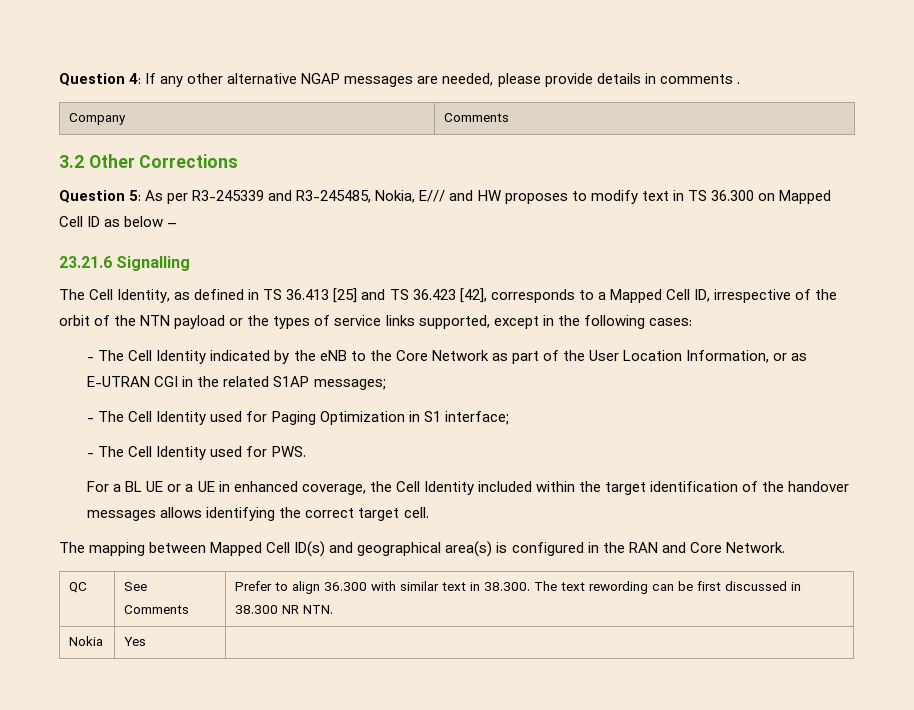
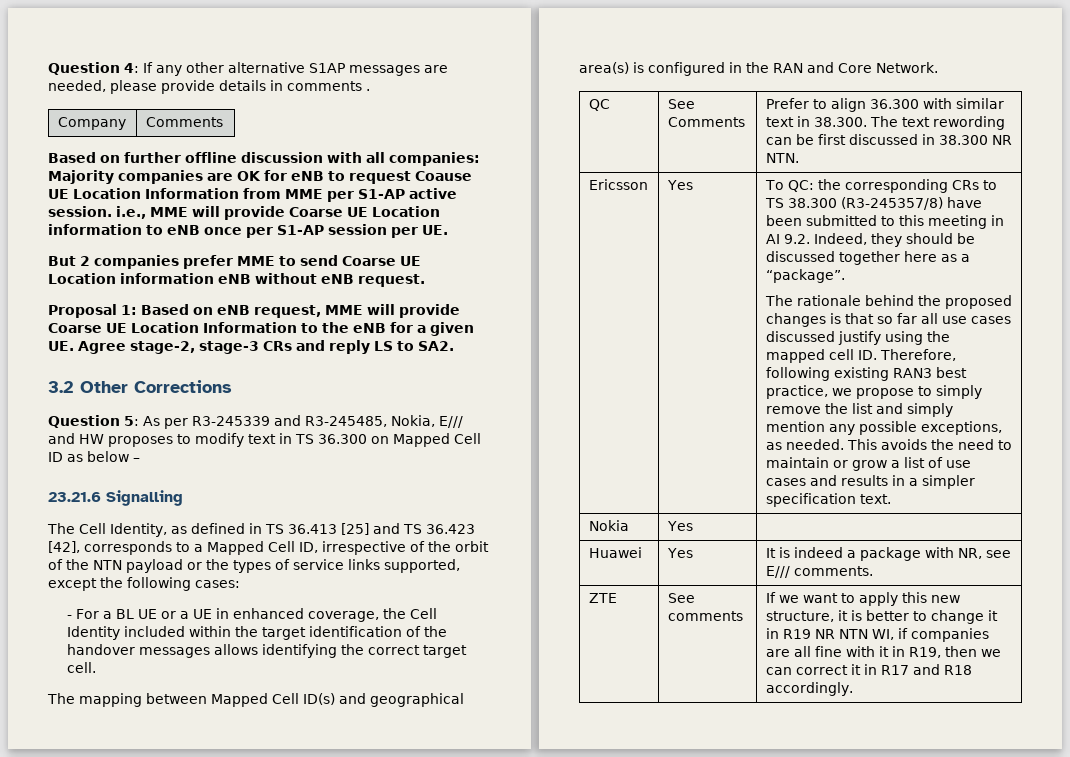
[301,73,341,84] NGAP -> [309,63,345,73] S1AP
(510, 117) none -> [48,152,480,166] [48,170,472,184] [48,188,457,202] [48,206,440,220] [48,224,448,238] [48,255,421,269] [48,273,425,287] [48,304,460,318] [48,322,474,336] [48,340,454,354] // Based on further offline discussion with all companies: Majority companies are OK for eNB to request Coause UE Location Information from MME per S1-AP active session. i.e., MME will provide Coarse UE Location information to eNB once per S1-AP session per UE. // But 2 companies prefer MME to send Coarse UE Location information eNB without eNB request. // Proposal 1: Based on eNB request, MME will provide Coarse UE Location Information to the eNB for a given UE. Agree stage-2, stage-3 CRs and reply LS to SA2.
[542,315,554,326] in -> (97, 584) none
[98,350,808,364] [87,376,386,390] [87,411,509,425] [87,446,306,460] The Cell Identity indicated by the eNB to the Core Network as part of the User Location Information, or as E-UTRAN CGI in the related S1AP messages; // - The Cell Identity used for Paging Optimization in S1 interface; // - The Cell Identity used for PWS. // -> (72, 617) none
[69,636,104,646] [124,637,147,646] Nokia | Yes | -> [588,179,648,190] [666,180,693,190] [764,179,997,193] [764,197,982,210] [765,215,1004,229] [765,233,975,247] [765,251,970,265] [765,269,845,283] [764,295,1012,309] [765,313,1011,327] [765,331,950,345] [765,349,956,363] [765,367,967,381] [765,385,982,399] [765,403,953,417] [765,421,1002,435] [765,439,1012,450] [765,457,971,471] [765,475,975,489] [765,493,891,507] [588,520,629,531] [666,521,693,531] [588,547,642,558] [666,548,693,558] [765,547,1011,561] [765,566,873,578] [588,593,617,603] [667,593,695,603] [667,611,743,621] [765,592,960,606] [765,610,998,624] [765,628,989,642] [765,646,1001,658] [765,664,972,675] [765,682,853,696] Ericsson | Yes | To QC: the corresponding CRs to TS 38.300 (R3-245357/8) have been submitted to this meeting in AI 9.2. Indeed, they should be discussed together here as a “package”. // The rationale behind the proposed changes is that so far all use cases discussed justify using the mapped cell ID. Therefore, following existing RAN3 best practice, we propose to simply remove the list and simply mention any possible exceptions, as needed. This avoids the need to maintain or grow a list of use cases and results in a simpler specification text. // Nokia | Yes | // Huawei | Yes | It is indeed a package with NR, see E/// comments. // ZTE | See comments | If we want to apply this new structure, it is better to change it in R19 NR NTN WI, if companies are all fine with it in R19, then we can correct it in R17 and R18 accordingly.

